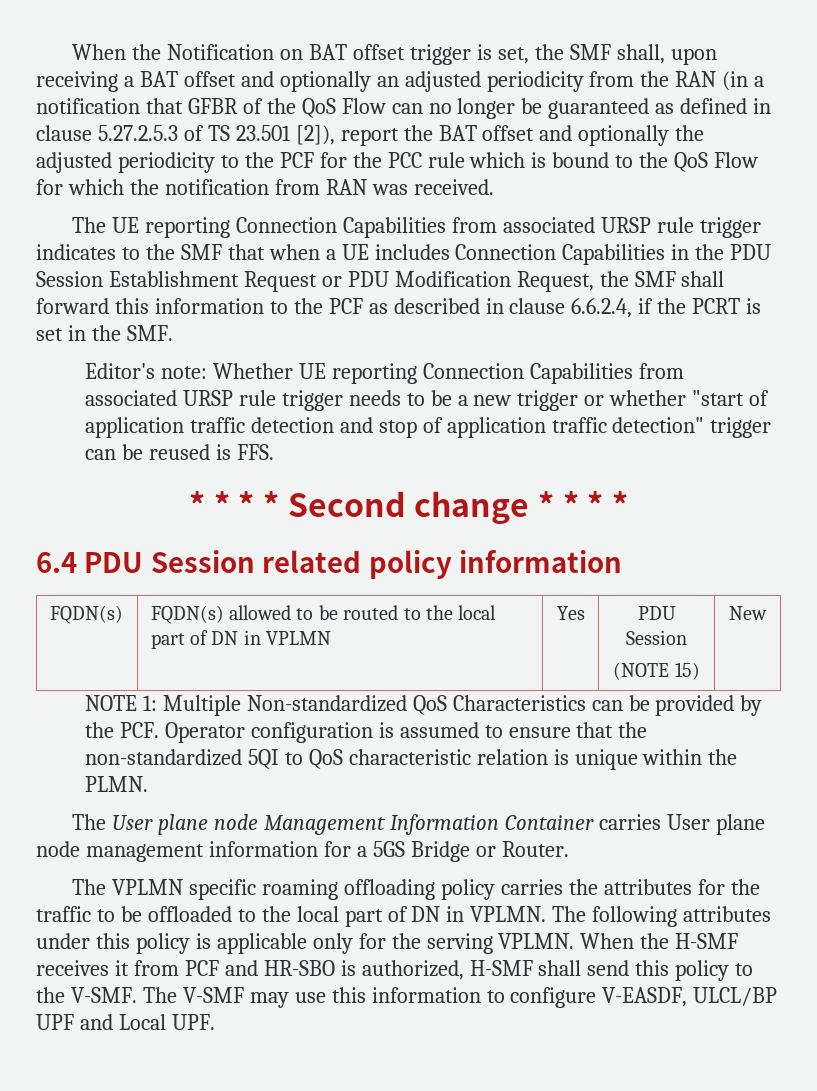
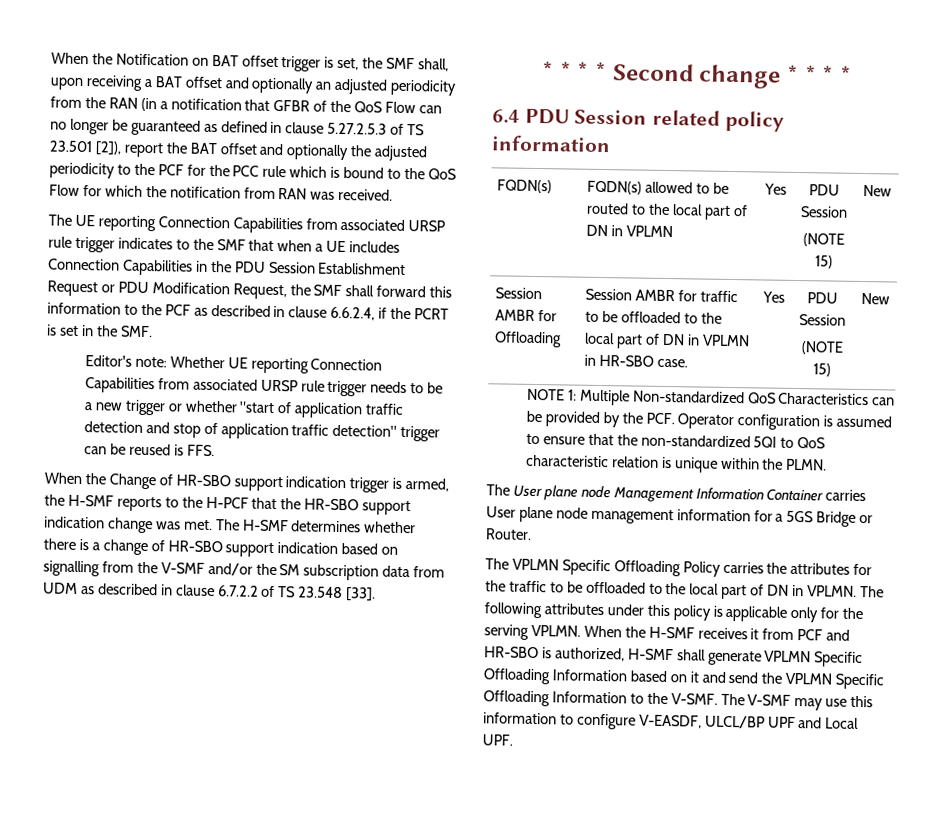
(274, 452) none -> [44,472,450,493] [44,494,412,516] [44,516,417,534] [43,538,399,558] [43,560,446,581] [43,582,377,601] // When the Change of HR-SBO support indication trigger is armed, the H-SMF reports to the H-PCF that the HR-SBO support indication change was met. The H-SMF determines whether there is a change of HR-SBO support indication based on signalling from the V-SMF and/or the SM subscription data from UDM as described in clause 6.7.2.2 of TS 23.548 [33].
(767, 613) none -> [495,287,543,300] [495,309,558,322] [494,331,563,348] [585,288,738,303] [585,311,722,324] [584,332,750,349] [584,354,688,368] [762,291,785,303] [807,292,838,304] [799,314,846,326] [800,341,844,355] [812,363,831,377] [860,292,890,305] // Session AMBR for Offloading | Session AMBR for traffic to be offloaded to the local part of DN in VPLMN in HR-SBO case. | Yes | PDU Session // (NOTE 15) | New
[189,879,496,900] specific roaming offloading policy -> [561,559,721,577] Specific Offloading Policy
[587,960,730,981] send this policy -> [707,650,864,668] [483,668,885,690] [483,690,627,707] generate VPLMN Specific Offloading Information based on it and send the VPLMN Specific Offloading Information

